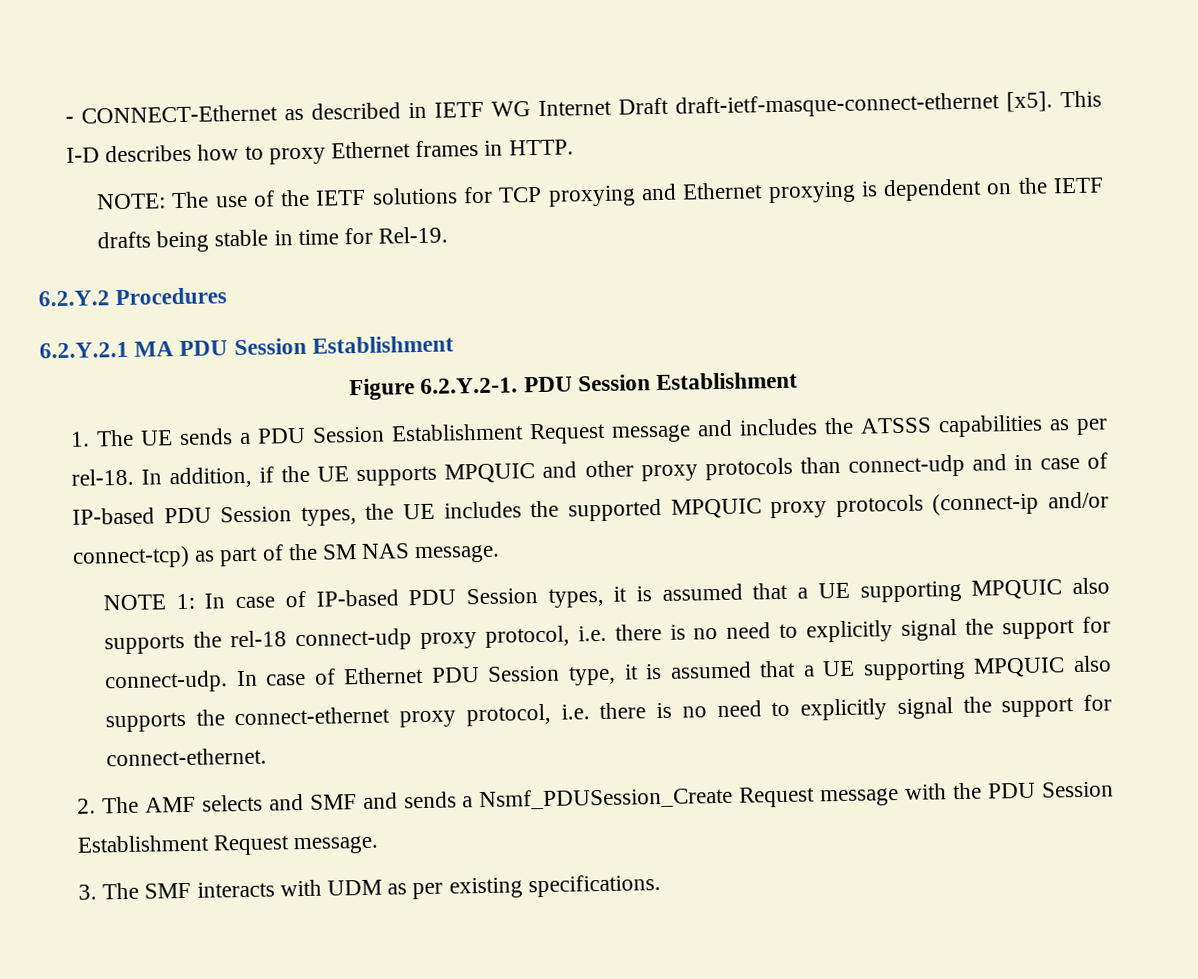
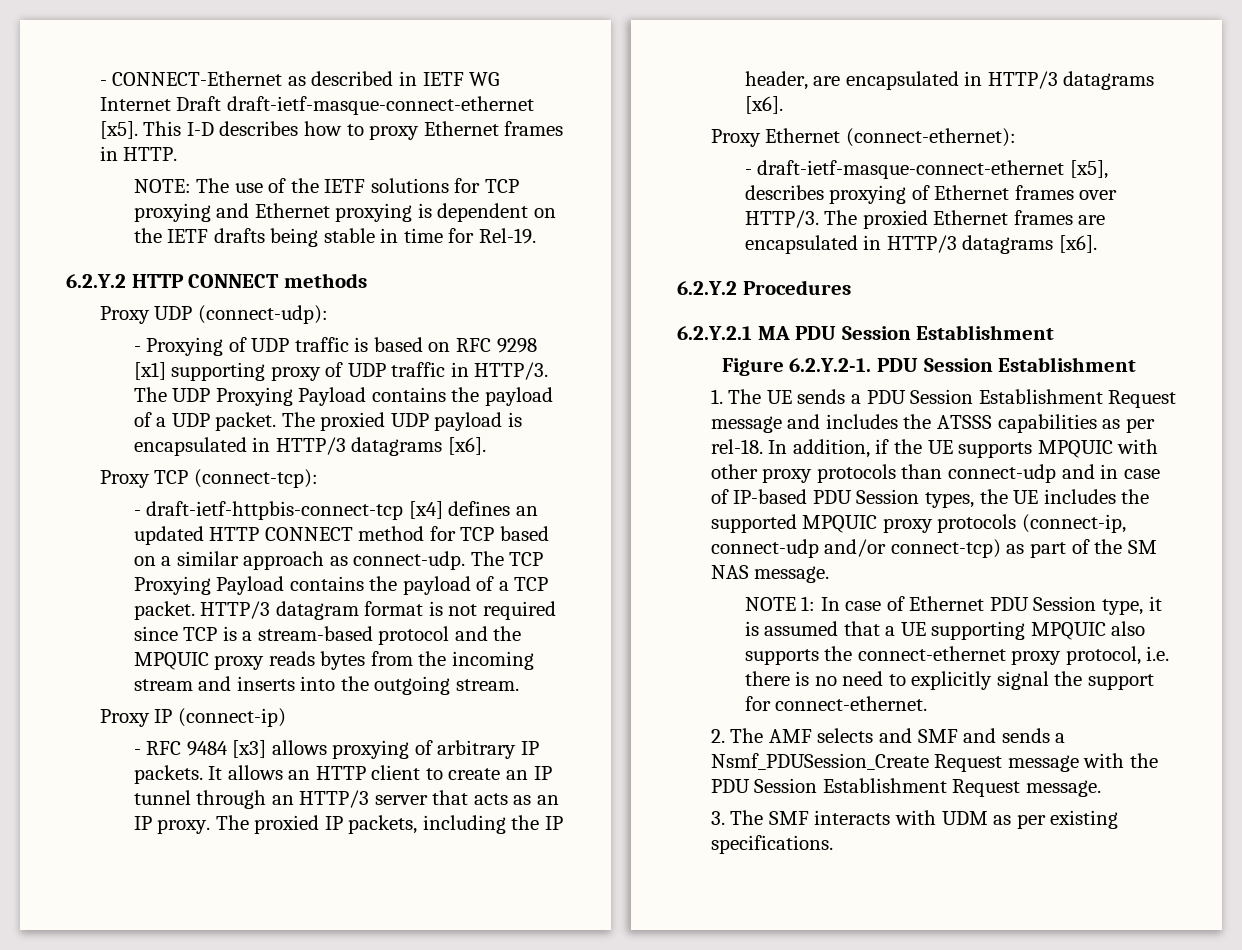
(449, 235) none -> [66,273,367,288] [99,305,328,324] [133,337,537,356] [133,362,549,381] [133,387,553,406] [133,412,522,431] [133,437,486,456] [99,469,318,488] [133,501,538,520] [133,526,549,545] [133,551,544,570] [133,576,549,595] [133,601,556,620] [133,626,522,645] [133,651,534,670] [133,676,519,695] [99,708,286,727] [133,740,539,759] [133,765,552,784] [133,790,559,809] [133,815,563,834] [744,71,1155,90] [744,96,783,114] [710,128,1016,147] [744,160,1108,179] [744,185,1118,204] [744,210,1106,229] [744,235,1097,254] // 6.2.Y.2 HTTP CONNECT methods // Proxy UDP (connect-udp): // - Proxying of UDP traffic is based on RFC 9298 [x1] supporting proxy of UDP traffic in HTTP/3. The UDP Proxying Payload contains the payload of a UDP packet. The proxied UDP payload is encapsulated in HTTP/3 datagrams [x6]. // Proxy TCP (connect-tcp): // - draft-ietf-httpbis-connect-tcp [x4] defines an updated HTTP CONNECT method for TCP based on a similar approach as connect-udp. The TCP Proxying Payload contains the payload of a TCP packet. HTTP/3 datagram format is not required since TCP is a stream-based protocol and the MPQUIC proxy reads bytes from the incoming stream and inserts into the outgoing stream. // Proxy IP (connect-ip) // - RFC 9484 [x3] allows proxying of arbitrary IP packets. It allows an HTTP client to create an IP tunnel through an HTTP/3 server that acts as an IP proxy. The proxied IP packets, including the IP header, are encapsulated in HTTP/3 datagrams [x6]. // Proxy Ethernet (connect-ethernet): // - draft-ietf-masque-connect-ethernet [x5], describes proxying of Ethernet frames over HTTP/3. The proxied Ethernet frames are encapsulated in HTTP/3 datagrams [x6].
[542,461,578,478] and -> [1117,439,1159,454] with
[932,492,1040,516] (connect-ip -> [1021,514,1126,533] [710,539,819,558] (connect-ip, connect-udp
[315,577,1110,608] [104,616,1112,655] [104,668,336,694] IP-based PDU Session types, it is assumed that a UE supporting MPQUIC also supports the rel-18 connect-udp proxy protocol, i.e. there is no need to explicitly signal the support for connect-udp. In case of -> (905, 603) none

